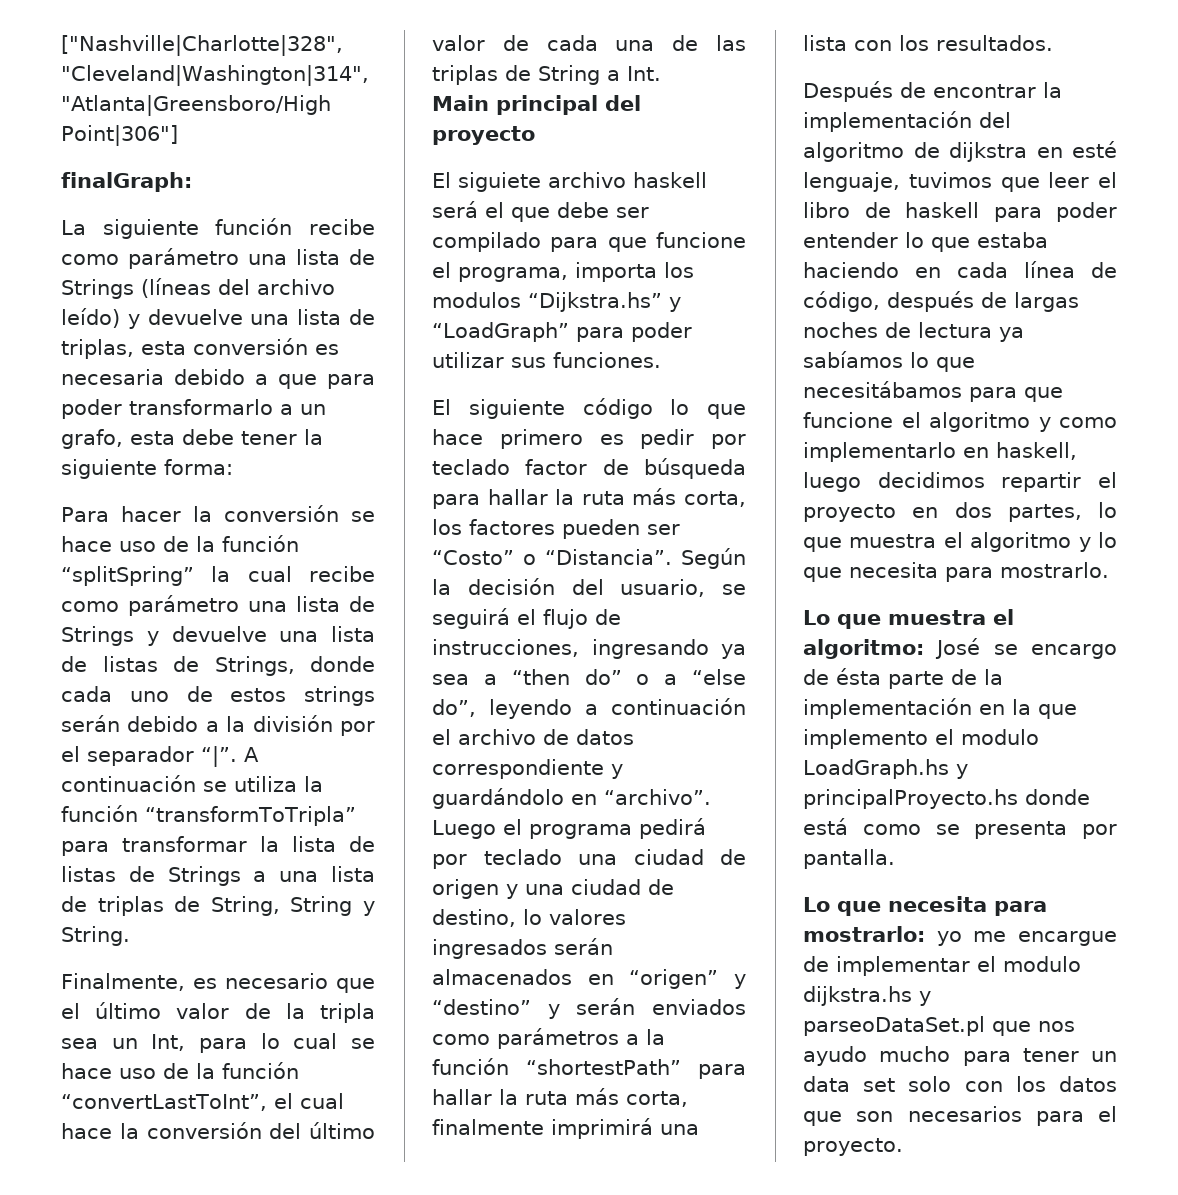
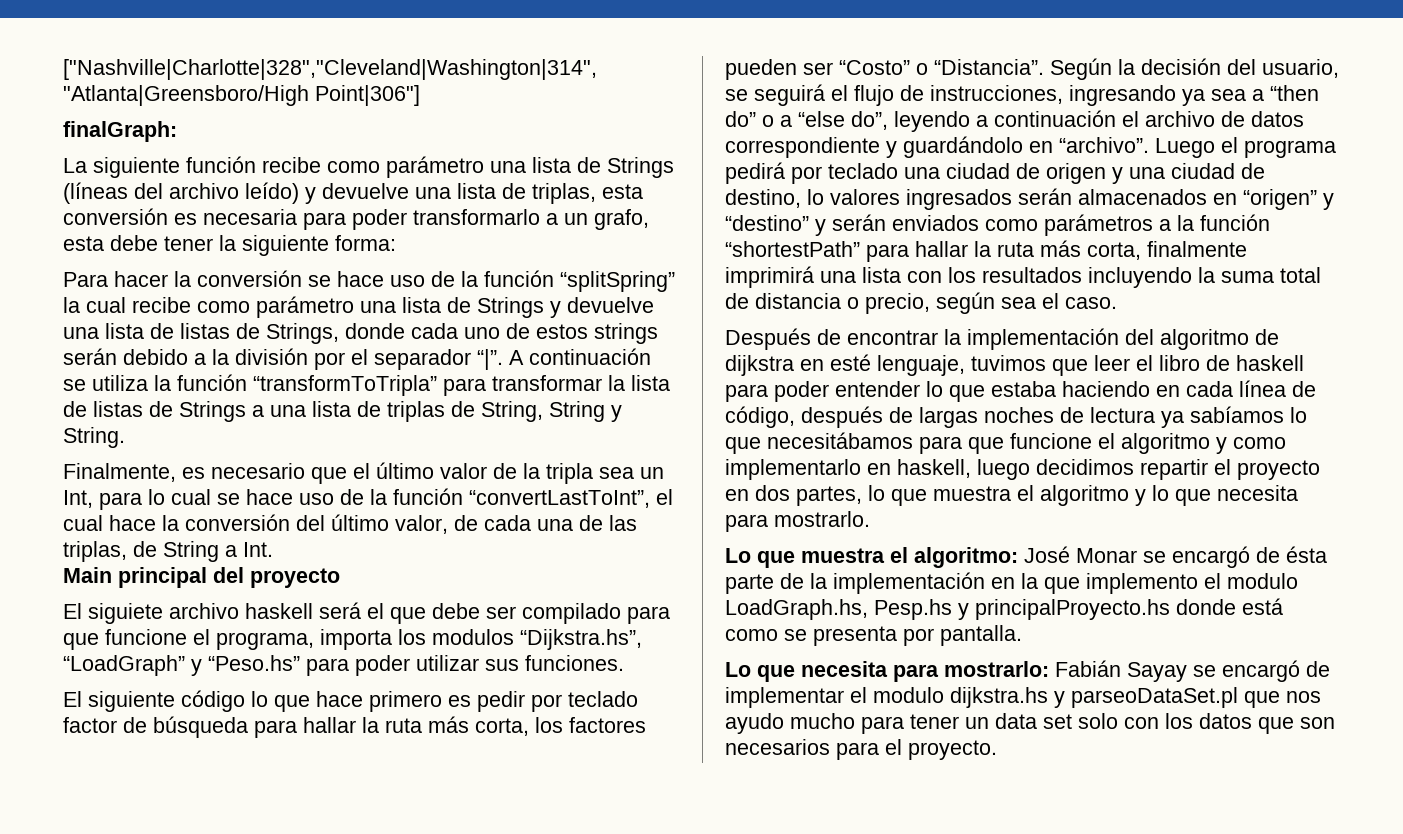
[174,369,317,389] debido a que -> (297, 217) none
[432,35,485,51] valor -> [395,515,448,534] valor,
[432,65,498,85] triplas -> [63,541,127,562] triplas,
[528,292,681,312] [432,322,569,342] “Dijkstra.hs” y “LoadGraph” -> [520,629,642,650] [63,655,300,676] “Dijkstra.hs”, “LoadGraph” y “Peso.hs”
[936,35,1053,51] resultados. -> [982,267,1321,288] [725,292,1117,314] resultados incluyendo la suma total de distancia o precio, según sea el caso.
[993,644,1117,659] se encargo -> [1076,546,1250,568] Monar se encargó
[803,759,949,779] LoadGraph.hs -> [725,599,952,620] LoadGraph.hs, Pesp.hs
[936,931,1117,946] yo me encargue -> [1055,660,1300,682] Fabián Sayay se encargó

